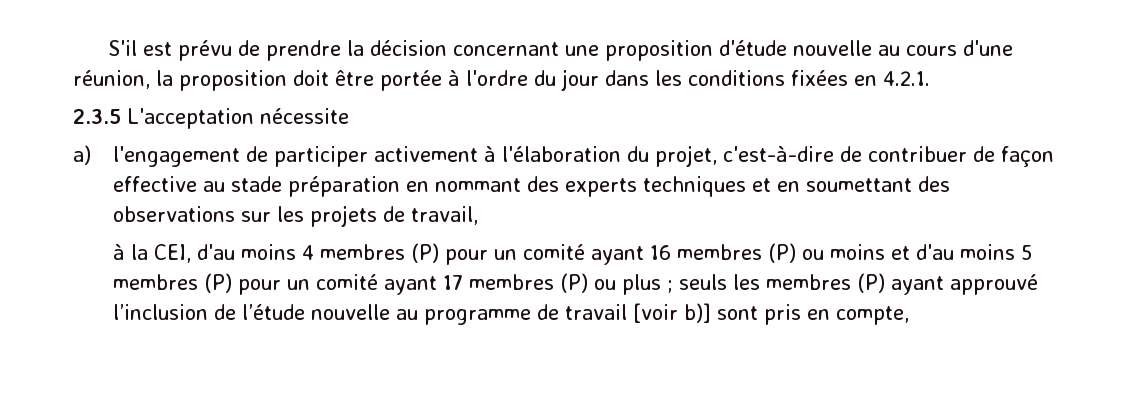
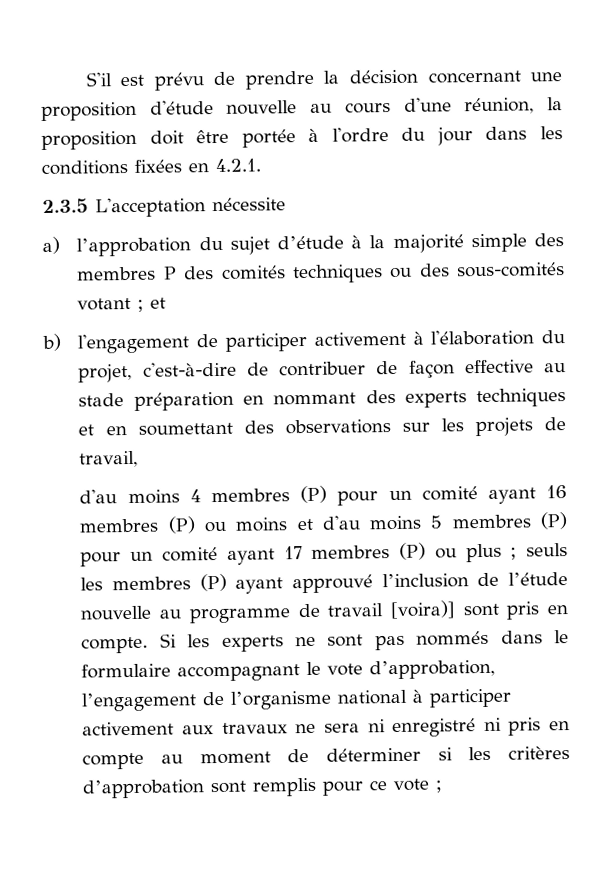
(91, 155) none -> [76,233,564,257] [77,262,565,284] [77,297,167,312] [42,333,61,351] l’approbation du sujet d’étude à la majorité simple des membres P des comités techniques ou des sous-comités votant ; et // b)
[113,244,192,263] à la CEI, -> (139, 459) none
[633,303,712,323] [voir b)] -> [389,600,456,620] [voira)]
[836,306,910,325] compte, -> [81,630,569,654] [81,659,496,682] [81,688,513,712] [82,717,571,738] [82,746,570,770] [82,777,443,799] compte. Si les experts ne sont pas nommés dans le formulaire accompagnant le vote d’approbation, l’engagement de l’organisme national à participer activement aux travaux ne sera ni enregistré ni pris en compte au moment de déterminer si les critères d’approbation sont remplis pour ce vote ;

